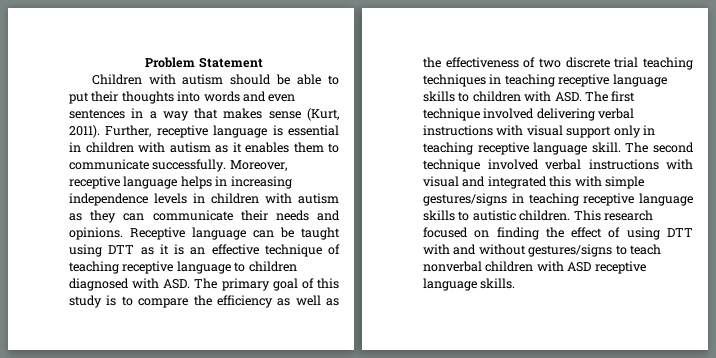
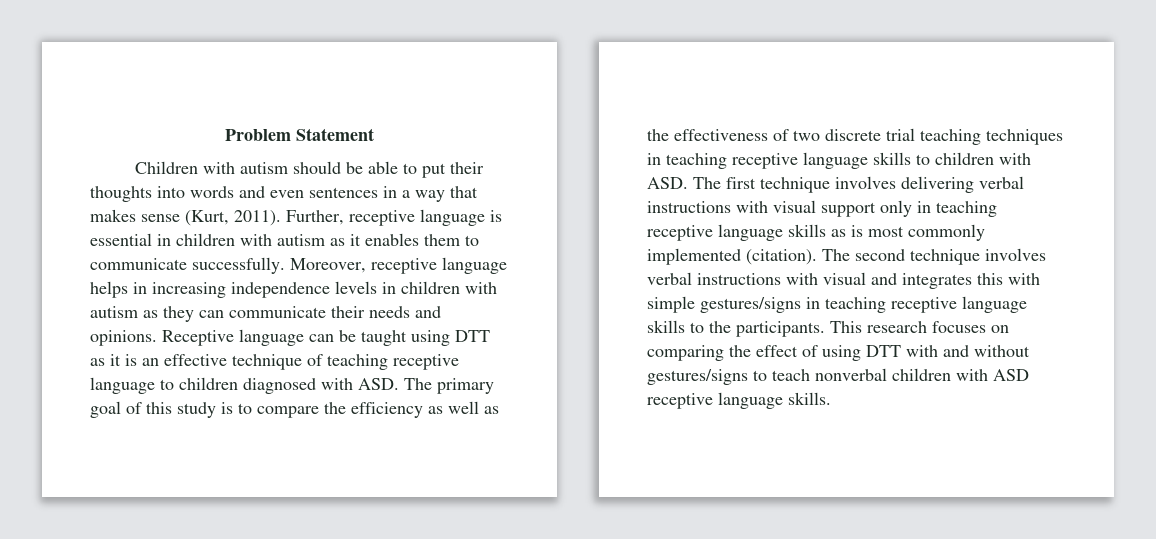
[483,108,535,119] involved -> [835,176,896,189] involves
[591,142,621,153] skill. -> [788,224,985,241] [647,248,817,265] skills as is most commonly implemented (citation).
[487,159,539,170] involved -> [985,248,1046,261] involves
[487,176,547,189] integrated -> [902,273,972,289] integrates
[472,210,653,221] [423,227,539,240] autistic children. This research focused on finding -> [709,321,1009,337] [647,345,724,361] the participants. This research focuses on comparing

